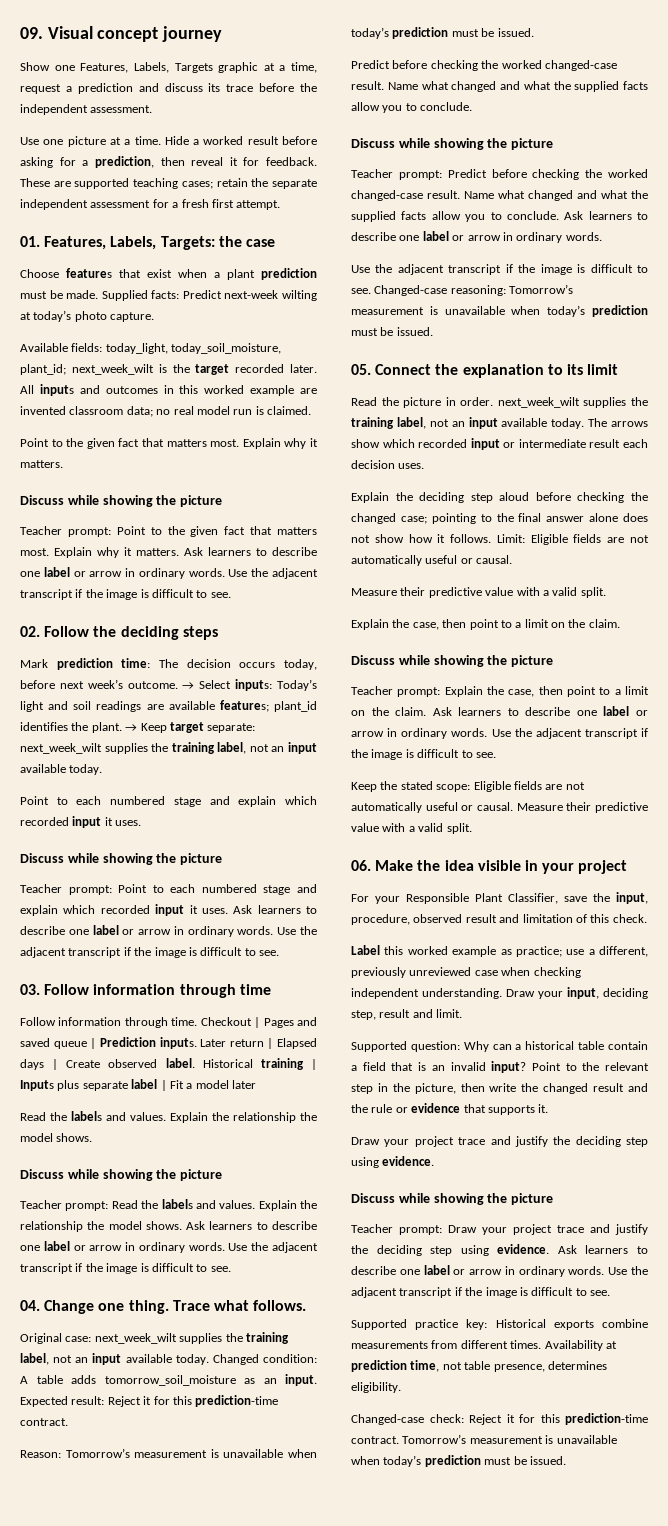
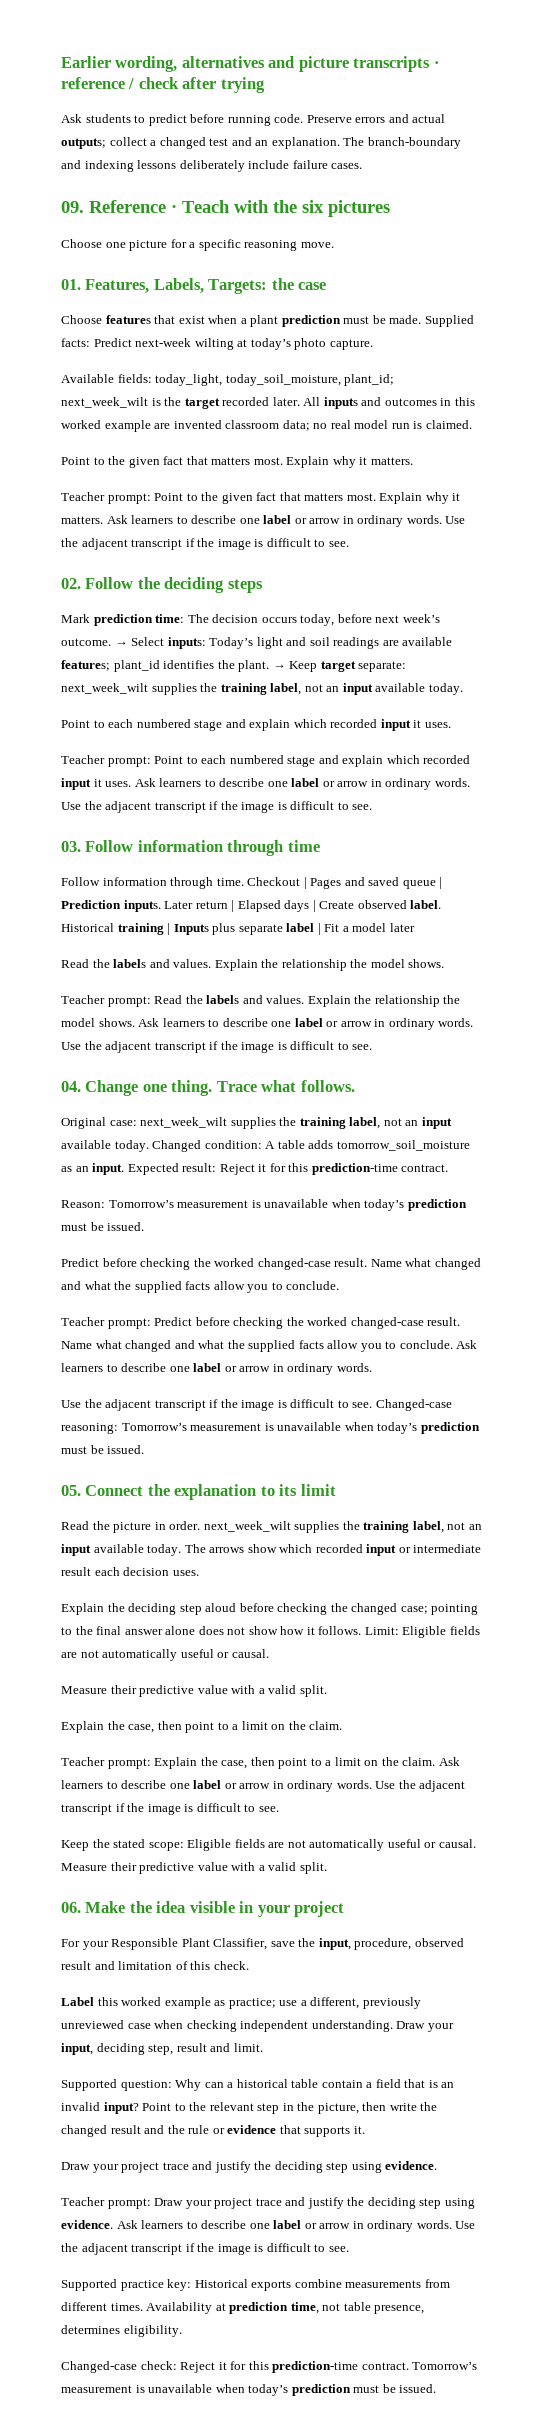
[20,26,223,42] [20,62,317,73] [20,83,317,94] [20,104,153,115] [20,136,318,147] [20,156,317,168] [20,178,317,189] [20,199,281,210] 09. Visual concept journey // Show one Features, Labels, Targets graphic at a time, request a prediction and discuss its trace before the independent assessment. // Use one picture at a time. Hide a worked result before asking for a prediction, then reveal it for feedback. These are supported teaching cases; retain the separate independent assessment for a fresh first attempt. -> [61,56,440,72] [61,77,265,93] [61,114,446,126] [61,137,461,149] [61,160,363,172] [61,200,390,217] [61,239,334,251] Earlier wording, alternatives and picture transcripts · reference / check after trying // Ask students to predict before running code. Preserve errors and actual outputs; collect a changed test and an explanation. The branch-boundary and indexing lessons deliberately include failure cases. // 09. Reference · Teach with the six pictures // Choose one picture for a specific reasoning move.
[20,495,223,507] // Discuss while showing the picture -> (413, 461) none
[20,853,223,865] // Discuss while showing the picture -> (451, 725) none
[20,1169,223,1181] // Discuss while showing the picture -> (445, 963) none
[351,138,554,150] // Discuss while showing the picture -> (340, 1285) none
[351,655,554,667] // Discuss while showing the picture -> (343, 1725) none
[351,1193,554,1205] // Discuss while showing the picture -> (438, 2165) none

